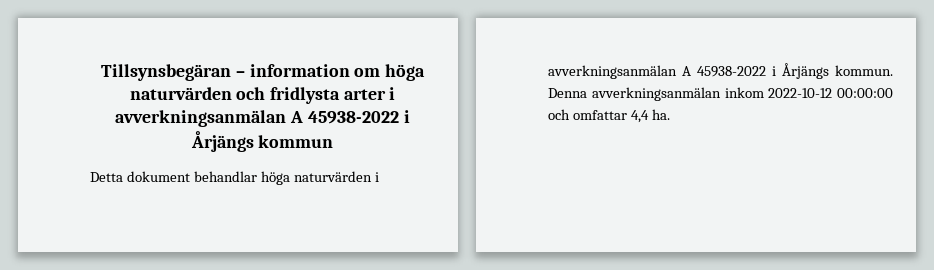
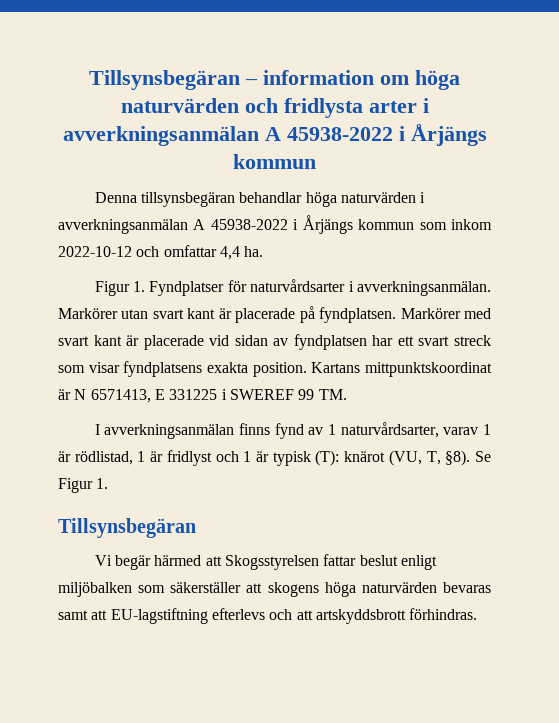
[90,171,190,182] Detta dokument -> [94,192,235,207] Denna tillsynsbegäran
[835,65,893,76] [548,87,721,101] kommun. Denna avverkningsanmälan -> [358,219,447,230] kommun som
[837,88,893,98] 00:00:00 -> (132, 251) none
(670, 114) none -> [94,279,491,296] [58,306,492,323] [58,334,492,350] [58,361,493,377] [58,389,347,403] [94,422,492,439] [58,450,492,466] [58,478,109,493] [58,518,196,538] [94,554,437,570] [58,582,492,597] [58,608,478,624] // Figur 1. Fyndplatser för naturvårdsarter i avverkningsanmälan. Markörer utan svart kant är placerade på fyndplatsen. Markörer med svart kant är placerade vid sidan av fyndplatsen har ett svart streck som visar fyndplatsens exakta position. Kartans mittpunktskoordinat är N 6571413, E 331225 i SWEREF 99 TM. // I avverkningsanmälan finns fynd av 1 naturvårdsarter, varav 1 är rödlistad, 1 är fridlyst och 1 är typisk (T): knärot (VU, T, §8). Se Figur 1. // Tillsynsbegäran // Vi begär härmed att Skogsstyrelsen fattar beslut enligt miljöbalken som säkerställer att skogens höga naturvärden bevaras samt att EU-lagstiftning efterlevs och att artskyddsbrott förhindras.

